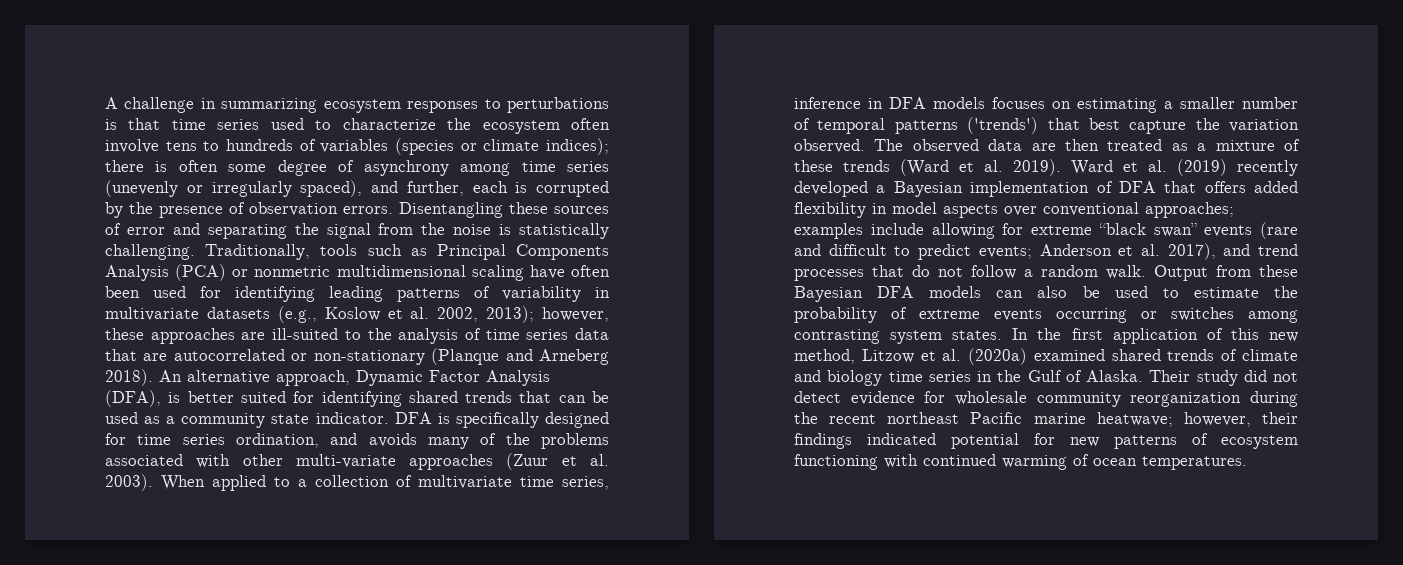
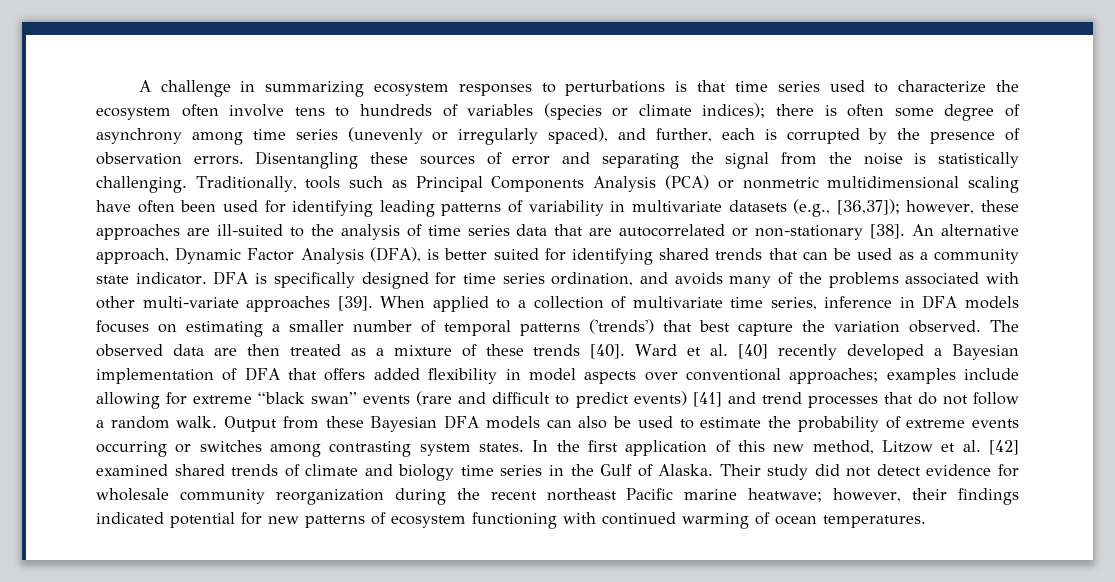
[324,306,535,323] Koslow et al. 2002, 2013); -> [836,199,900,215] [36,37]);
[431,348,609,365] [105,369,153,386] (Planque and Arneberg 2018). -> [870,224,906,239] [38].
[506,453,609,470] [105,474,153,491] (Zuur et al. 2003). -> [337,296,373,311] [39].
[900,159,1061,176] (Ward et al. 2019). -> [590,344,626,359] [40].
[1177,159,1227,176] (2019) -> [738,344,769,359] [40]
[978,243,1216,260] events; Anderson et al. 2017), -> [633,391,722,407] events) [41]
[968,348,1028,365] (2020a) -> [989,440,1020,455] [42]

